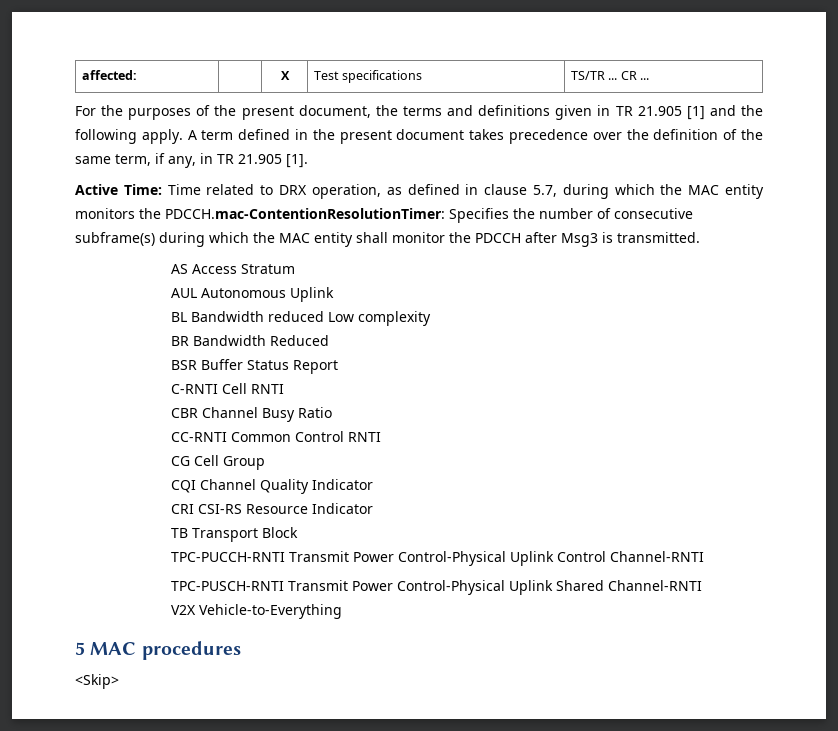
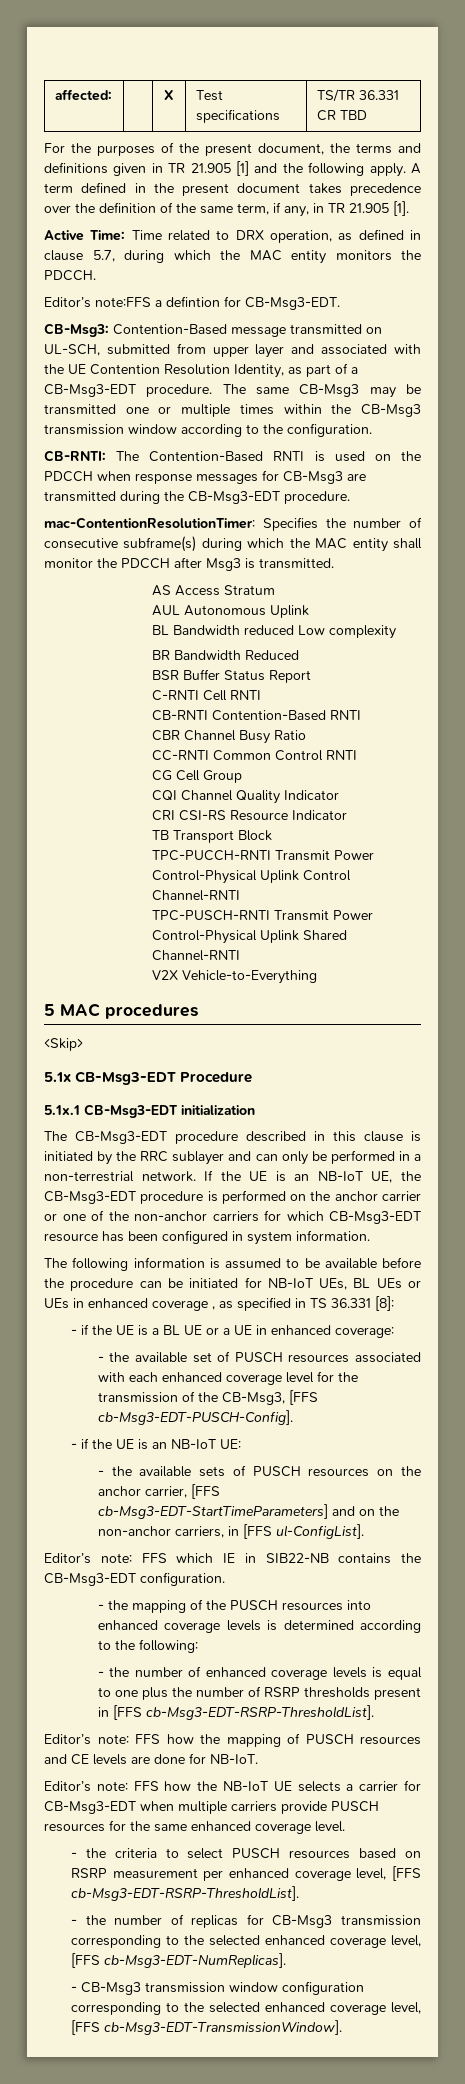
[608,71,649,80] ... CR ... -> [358,90,399,100] [316,110,367,121] 36.331 CR TBD
[165,208,445,219] PDCCH.mac-ContentionResolutionTimer: -> [44,270,96,281] [44,296,340,310] [44,323,382,337] [44,343,421,358] [44,363,358,378] [44,384,421,398] [44,404,422,417] [44,423,372,437] [44,450,422,462] [44,470,366,484] [44,491,350,504] [44,517,255,529] PDCCH. // Editor’s note:FFS a defintion for CB-Msg3-EDT. // CB-Msg3: Contention-Based message transmitted on UL-SCH, submitted from upper layer and associated with the UE Contention Resolution Identity, as part of a CB-Msg3-EDT procedure. The same CB-Msg3 may be transmitted one or multiple times within the CB-Msg3 transmission window according to the configuration. // CB-RNTI: The Contention-Based RNTI is used on the PDCCH when response messages for CB-Msg3 are transmitted during the CB-Msg3-EDT procedure. // mac-ContentionResolutionTimer:
(285, 389) none -> [151,710,361,721] // CB-RNTI Contention-Based RNTI
(119, 681) none -> [44,1071,253,1085] [44,1104,255,1118] [44,1131,421,1144] [44,1150,421,1165] [44,1170,421,1183] [44,1190,421,1204] [44,1210,421,1224] [44,1230,370,1245] [44,1257,421,1271] [44,1277,422,1291] [44,1296,394,1311] [70,1324,394,1338] [97,1351,421,1363] [97,1371,358,1385] [97,1390,318,1405] [97,1410,293,1425] [70,1438,241,1450] [97,1465,422,1477] [97,1484,220,1499] [97,1504,399,1519] [97,1524,364,1539] [44,1553,421,1564] [44,1572,225,1586] [97,1599,371,1613] [97,1620,421,1633] [97,1639,198,1653] [97,1666,423,1680] [97,1686,422,1700] [97,1705,374,1720] [44,1733,421,1747] [44,1753,258,1765] [44,1780,422,1792] [44,1801,379,1814] [44,1820,345,1834] [70,1848,421,1859] [70,1866,421,1881] [70,1886,299,1901] [70,1914,421,1928] [70,1935,422,1948] [70,1953,286,1968] [70,1981,364,1995] [70,2002,422,2015] [70,2020,342,2035] // 5.1x CB-Msg3-EDT Procedure // 5.1x.1 CB-Msg3-EDT initialization // The CB-Msg3-EDT procedure described in this clause is initiated by the RRC sublayer and can only be performed in a non-terrestrial network. If the UE is an NB-IoT UE, the CB-Msg3-EDT procedure is performed on the anchor carrier or one of the non-anchor carriers for which CB-Msg3-EDT resource has been configured in system information. // The following information is assumed to be available before the procedure can be initiated for NB-IoT UEs, BL UEs or UEs in enhanced coverage , as specified in TS 36.331 [8]: // - if the UE is a BL UE or a UE in enhanced coverage: // - the available set of PUSCH resources associated with each enhanced coverage level for the transmission of the CB-Msg3, [FFS cb-Msg3-EDT-PUSCH-Config]. // - if the UE is an NB-IoT UE: // - the available sets of PUSCH resources on the anchor carrier, [FFS cb-Msg3-EDT-StartTimeParameters] and on the non-anchor carriers, in [FFS ul-ConfigList]. // Editor’s note: FFS which IE in SIB22-NB contains the CB-Msg3-EDT configuration. // - the mapping of the PUSCH resources into enhanced coverage levels is determined according to the following: // - the number of enhanced coverage levels is equal to one plus the number of RSRP thresholds present in [FFS cb-Msg3-EDT-RSRP-ThresholdList]. // Editor’s note: FFS how the mapping of PUSCH resources and CE levels are done for NB-IoT. // Editor’s note: FFS how the NB-IoT UE selects a carrier for CB-Msg3-EDT when multiple carriers provide PUSCH resources for the same enhanced coverage level. // - the criteria to select PUSCH resources based on RSRP measurement per enhanced coverage level, [FFS cb-Msg3-EDT-RSRP-ThresholdList]. // - the number of replicas for CB-Msg3 transmission corresponding to the selected enhanced coverage level, [FFS cb-Msg3-EDT-NumReplicas]. // - CB-Msg3 transmission window configuration corresponding to the selected enhanced coverage level, [FFS cb-Msg3-EDT-TransmissionWindow].

